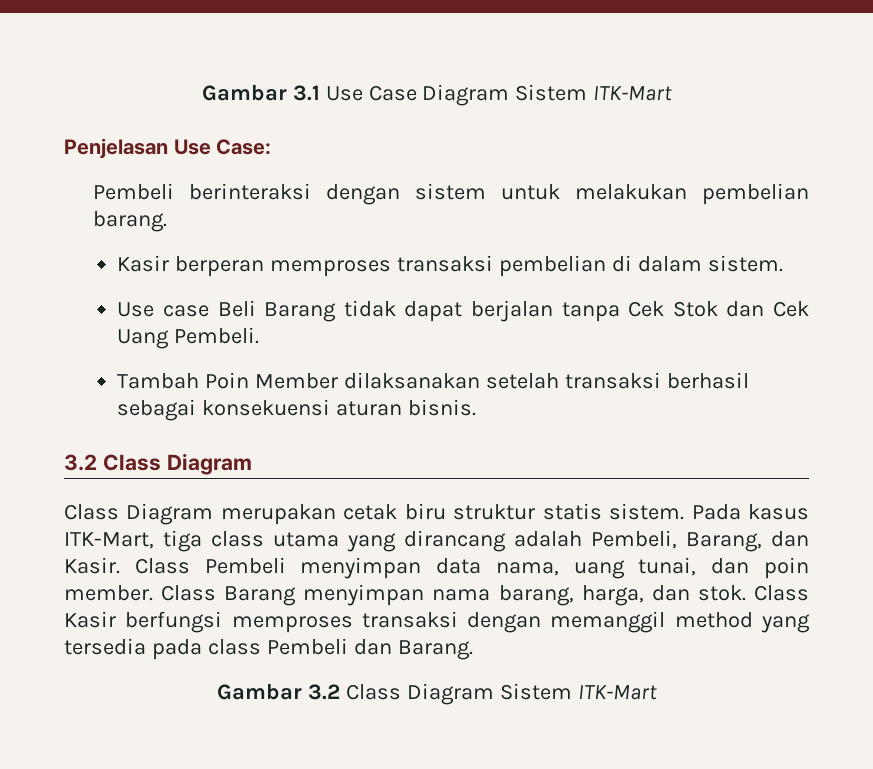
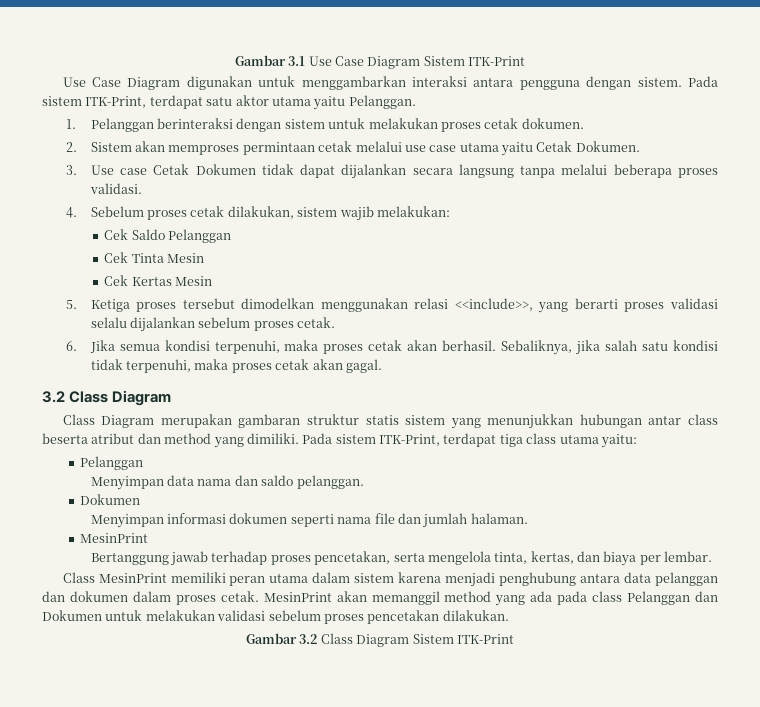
[593,86,673,101] [64,138,272,159] [93,183,175,200] ITK-Mart // Penjelasan Use Case: // Pembeli -> [468,56,526,66] [62,76,718,90] [42,95,416,110] [66,118,154,132] ITK-Print // Use Case Diagram digunakan untuk menggambarkan interaksi antara pengguna dengan sistem. Pada sistem ITK-Print, terdapat satu aktor utama yaitu Pelanggan. // 1. Pelanggan
[701,183,809,205] [93,211,168,232] [117,255,783,277] [117,300,810,322] [117,327,260,349] [117,372,749,389] [117,399,477,421] pembelian barang. // Kasir berperan memproses transaksi pembelian di dalam sistem. // Use case Beli Barang tidak dapat berjalan tanpa Cek Stok dan Cek Uang Pembeli. // Tambah Poin Member dilaksanakan setelah transaksi berhasil sebagai konsekuensi aturan bisnis. -> [440,118,584,132] [66,141,640,156] [66,164,718,179] [89,183,142,194] [66,206,450,221] [104,229,232,243] [104,252,205,263] [104,275,213,286] [66,298,718,313] [90,317,336,332] [66,340,718,355] [90,359,382,373] proses cetak dokumen. // 2. Sistem akan memproses permintaan cetak melalui use case utama yaitu Cetak Dokumen. // 3. Use case Cetak Dokumen tidak dapat dijalankan secara langsung tanpa melalui beberapa proses validasi. // 4. Sebelum proses cetak dilakukan, sistem wajib melakukan: // Cek Saldo Pelanggan // Cek Tinta Mesin // Cek Kertas Mesin // 5. Ketiga proses tersebut dimodelkan menggunakan relasi <<include>>, yang berarti proses validasi selalu dijalankan sebelum proses cetak. // 6. Jika semua kondisi terpenuhi, maka proses cetak akan berhasil. Sebaliknya, jika salah satu kondisi tidak terpenuhi, maka proses cetak akan gagal.
[343,503,810,520] [64,530,809,552] [64,557,810,579] [64,584,809,606] [64,611,542,633] cetak biru struktur statis sistem. Pada kasus ITK-Mart, tiga class utama yang dirancang adalah Pembeli, Barang, dan Kasir. Class Pembeli menyimpan data nama, uang tunai, dan poin member. Class Barang menyimpan nama barang, harga, dan stok. Class Kasir berfungsi memproses transaksi dengan -> [238,414,718,429] [42,433,637,448] [80,456,144,470] [90,475,364,490] [80,494,141,505] [90,513,528,528] [80,533,149,543] [90,551,713,566] [62,572,718,587] [42,591,367,605] gambaran struktur statis sistem yang menunjukkan hubungan antar class beserta atribut dan method yang dimiliki. Pada sistem ITK-Print, terdapat tiga class utama yaitu: // Pelanggan // Menyimpan data nama dan saldo pelanggan. // Dokumen // Menyimpan informasi dokumen seperti nama file dan jumlah halaman. // MesinPrint // Bertanggung jawab terhadap proses pencetakan, serta mengelola tinta, kertas, dan biaya per lembar. // Class MesinPrint memiliki peran utama dalam sistem karena menjadi penghubung antara data pelanggan dan dokumen dalam proses cetak. MesinPrint akan
[64,638,146,655] tersedia -> [530,591,553,602] ada
[266,638,473,660] Pembeli dan Barang. -> [627,591,719,605] [42,610,509,624] Pelanggan dan Dokumen untuk melakukan validasi sebelum proses pencetakan dilakukan.
[577,685,657,700] ITK-Mart -> [456,634,514,644] ITK-Print

